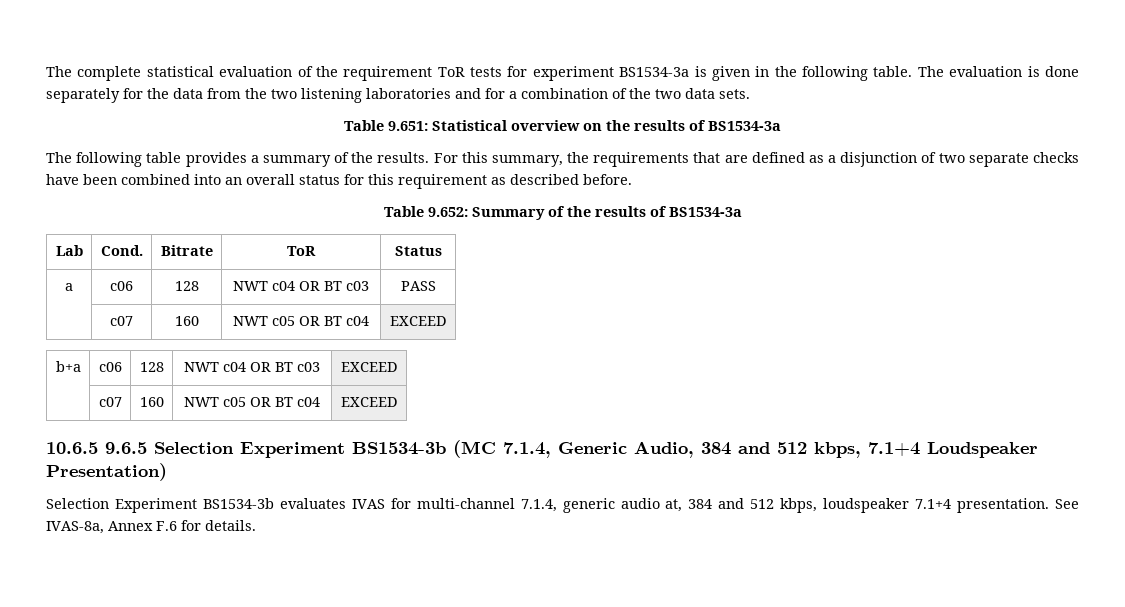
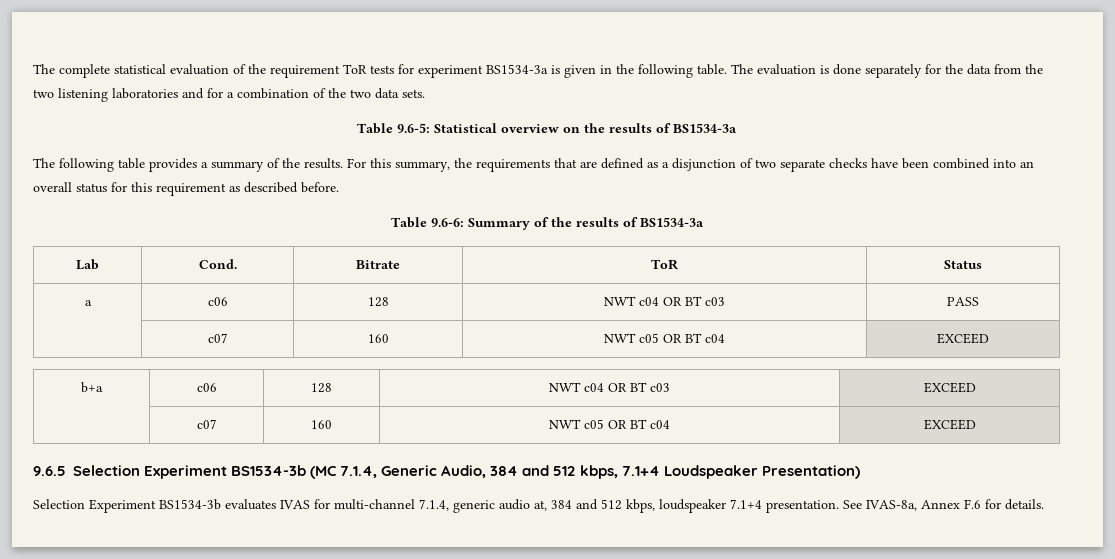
[388,121,428,131] 9.651: -> [397,123,430,133] 9.6-5:
[427,207,468,217] 9.652: -> [430,218,464,227] 9.6-6:
[46,442,98,454] 10.6.5 -> (976, 424) none

